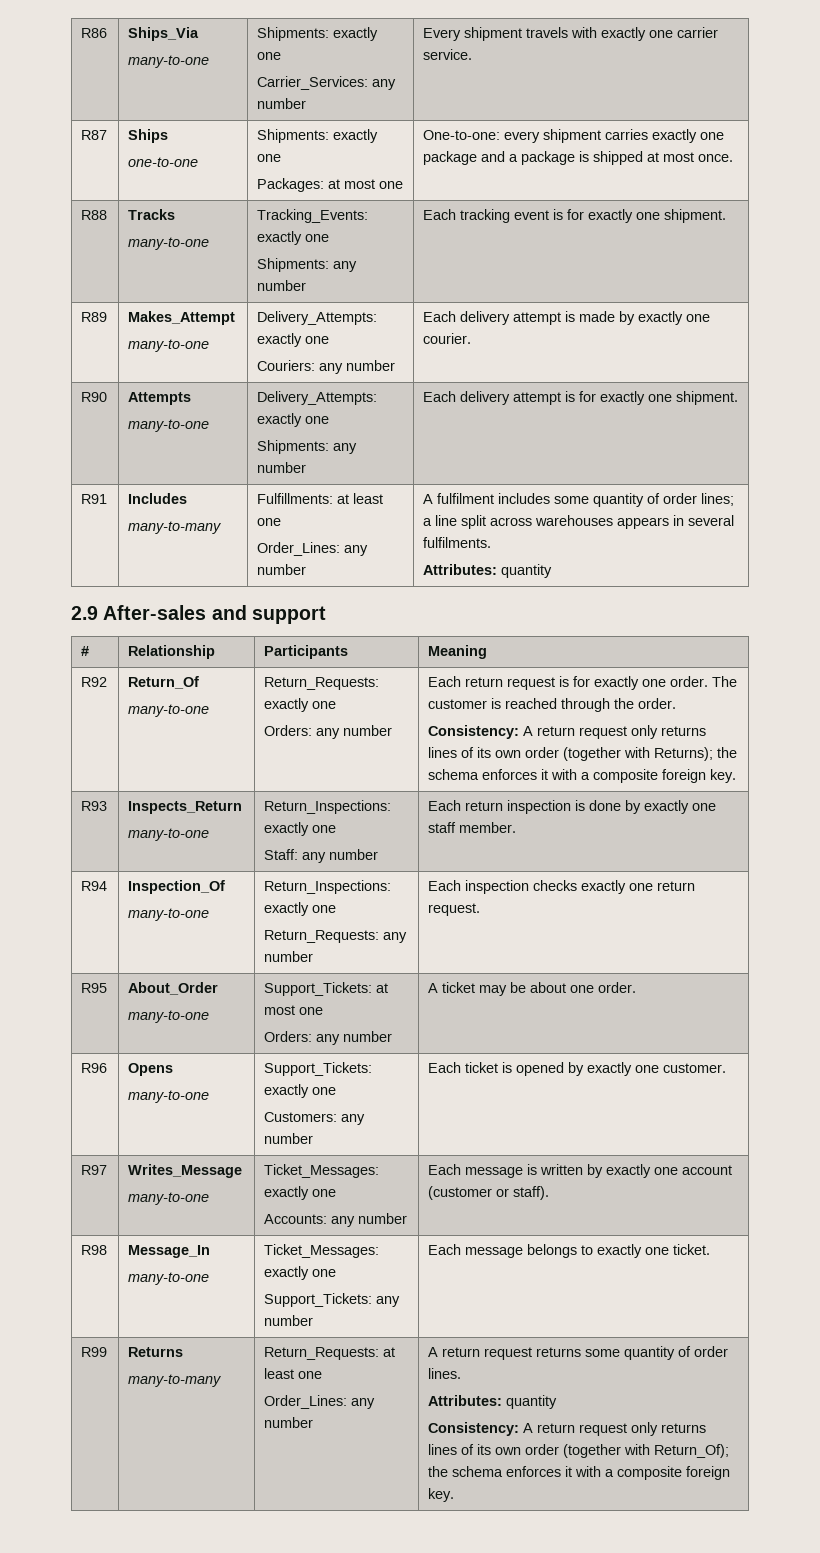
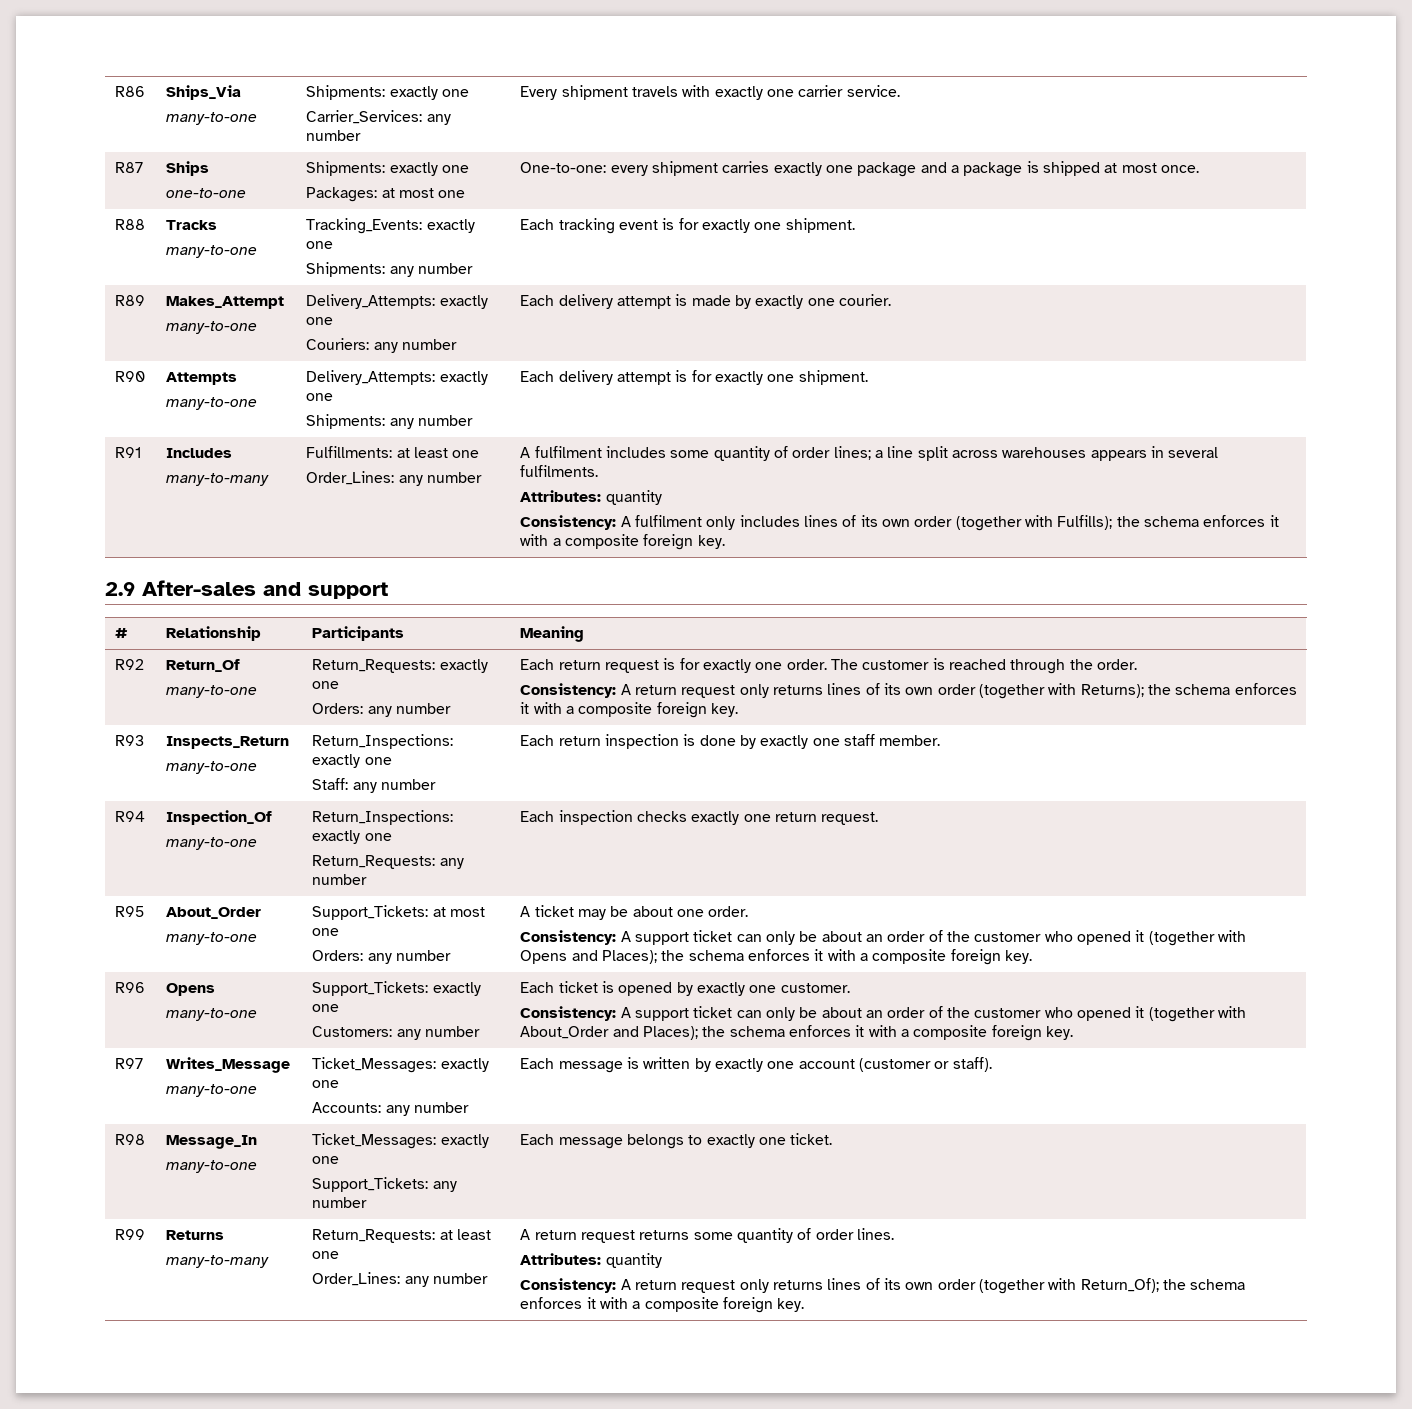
(553, 571) none -> [520,515,1279,531] [520,534,725,550] // Consistency: A fulfilment only includes lines of its own order (together with Fulfills); the schema enforces it with a composite foreign key.
(637, 987) none -> [520,930,1246,946] [520,949,1032,965] // Consistency: A support ticket can only be about an order of the customer who opened it (together with Opens and Places); the schema enforces it with a composite foreign key.
(727, 1068) none -> [520,1006,1246,1022] [520,1025,1073,1041] // Consistency: A support ticket can only be about an order of the customer who opened it (together with About_Order and Places); the schema enforces it with a composite foreign key.

